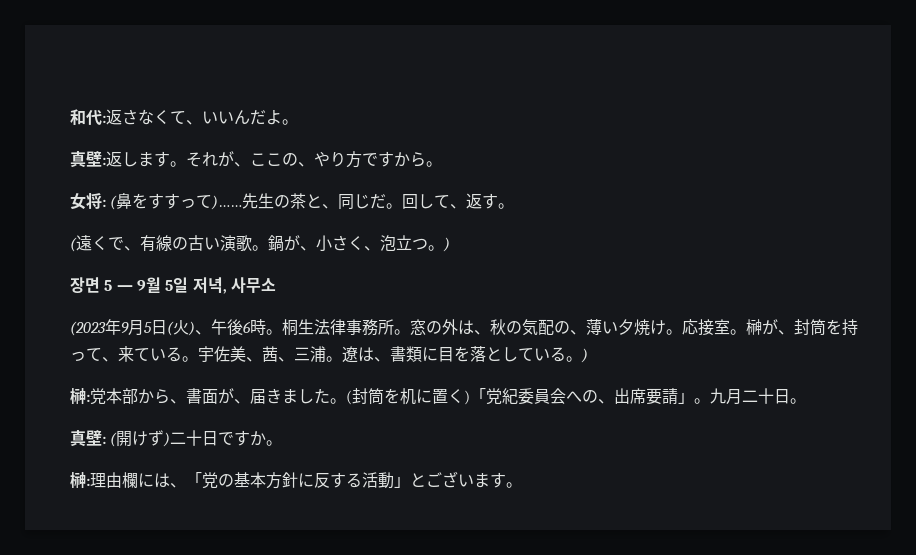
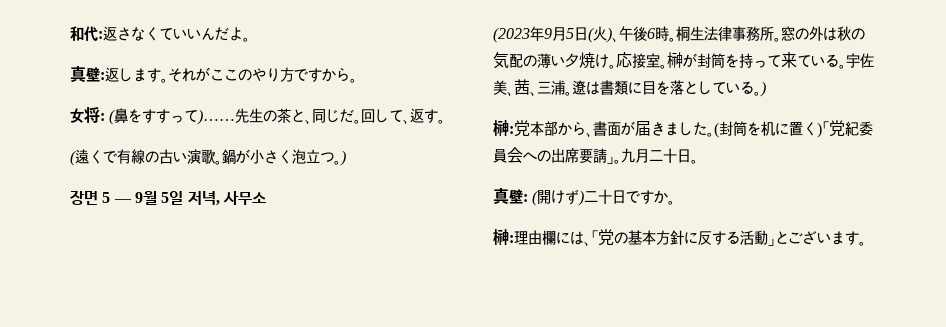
[186,120,202,125] 、 -> (173, 34) none
[234,153,314,167] 、ここの、 -> [210,69,252,81] ここの
[124,246,140,251] 、 -> (117, 157) none
[300,235,380,252] 、小さく、 -> [250,149,292,164] 小さく
[474,330,490,335] 、 -> (837, 34) none
[570,330,586,335] 、 -> (537, 61) none
[778,330,794,335] 、 -> (697, 60) none
[102,357,118,362] 、 -> (781, 61) none
[374,357,390,362] 、 -> (600, 88) none
[234,399,250,404] 、 -> (635, 128) none
[598,399,614,404] 、 -> (551, 156) none

